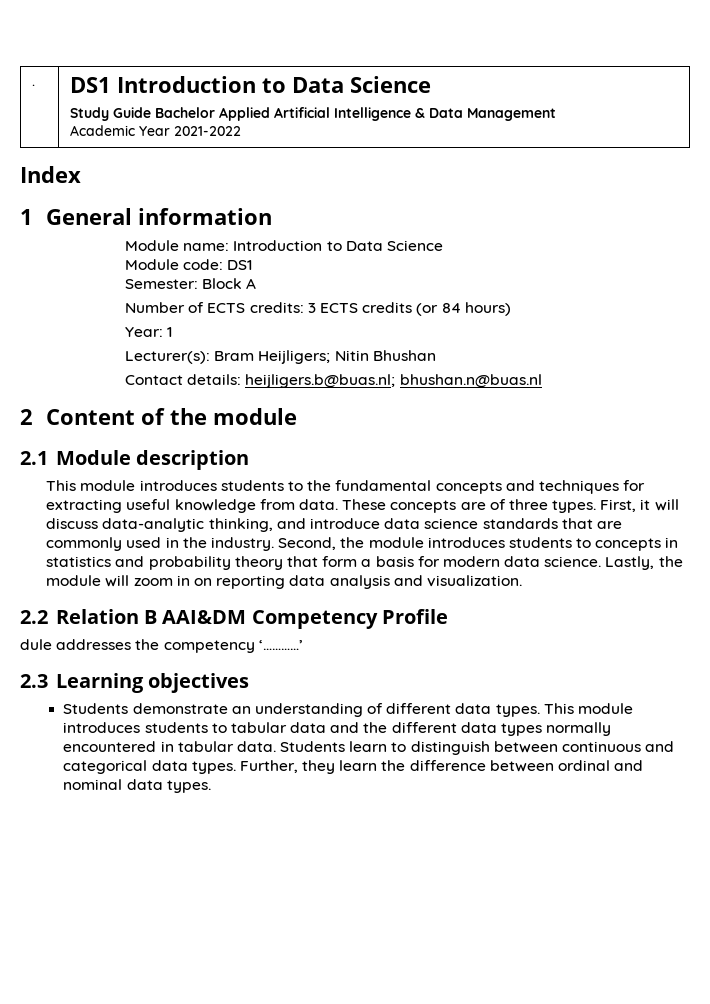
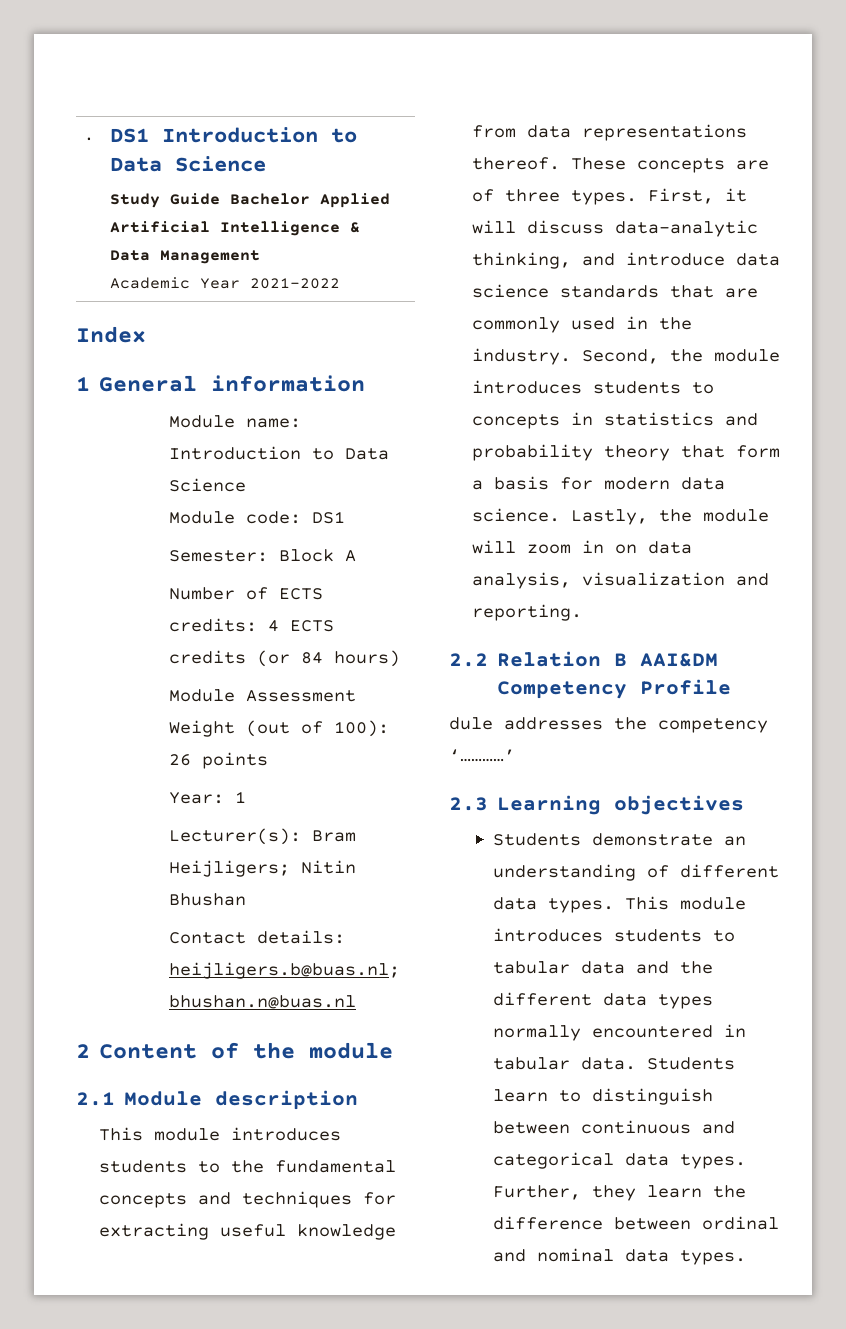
[307,303,316,313] 3 -> [268,620,280,632] 4
(511, 309) none -> [169,689,357,702] [169,720,390,737] [169,752,269,769] // Module Assessment Weight (out of 100): 26 points
[299,499,339,510] data. -> [527,124,748,141] [472,157,561,170] data representations thereof.
[216,575,522,589] reporting data analysis and visualization. -> [648,541,693,554] [472,572,770,589] [472,604,583,621] data analysis, visualization and reporting.

